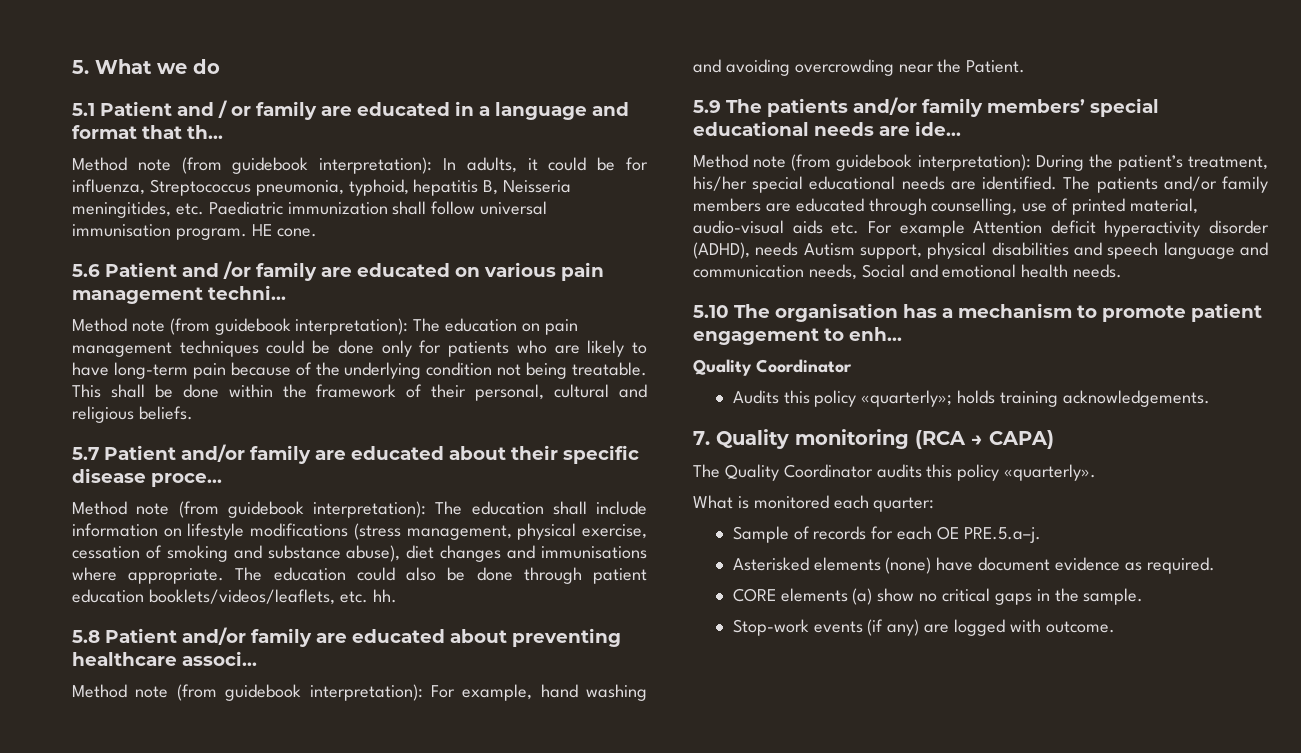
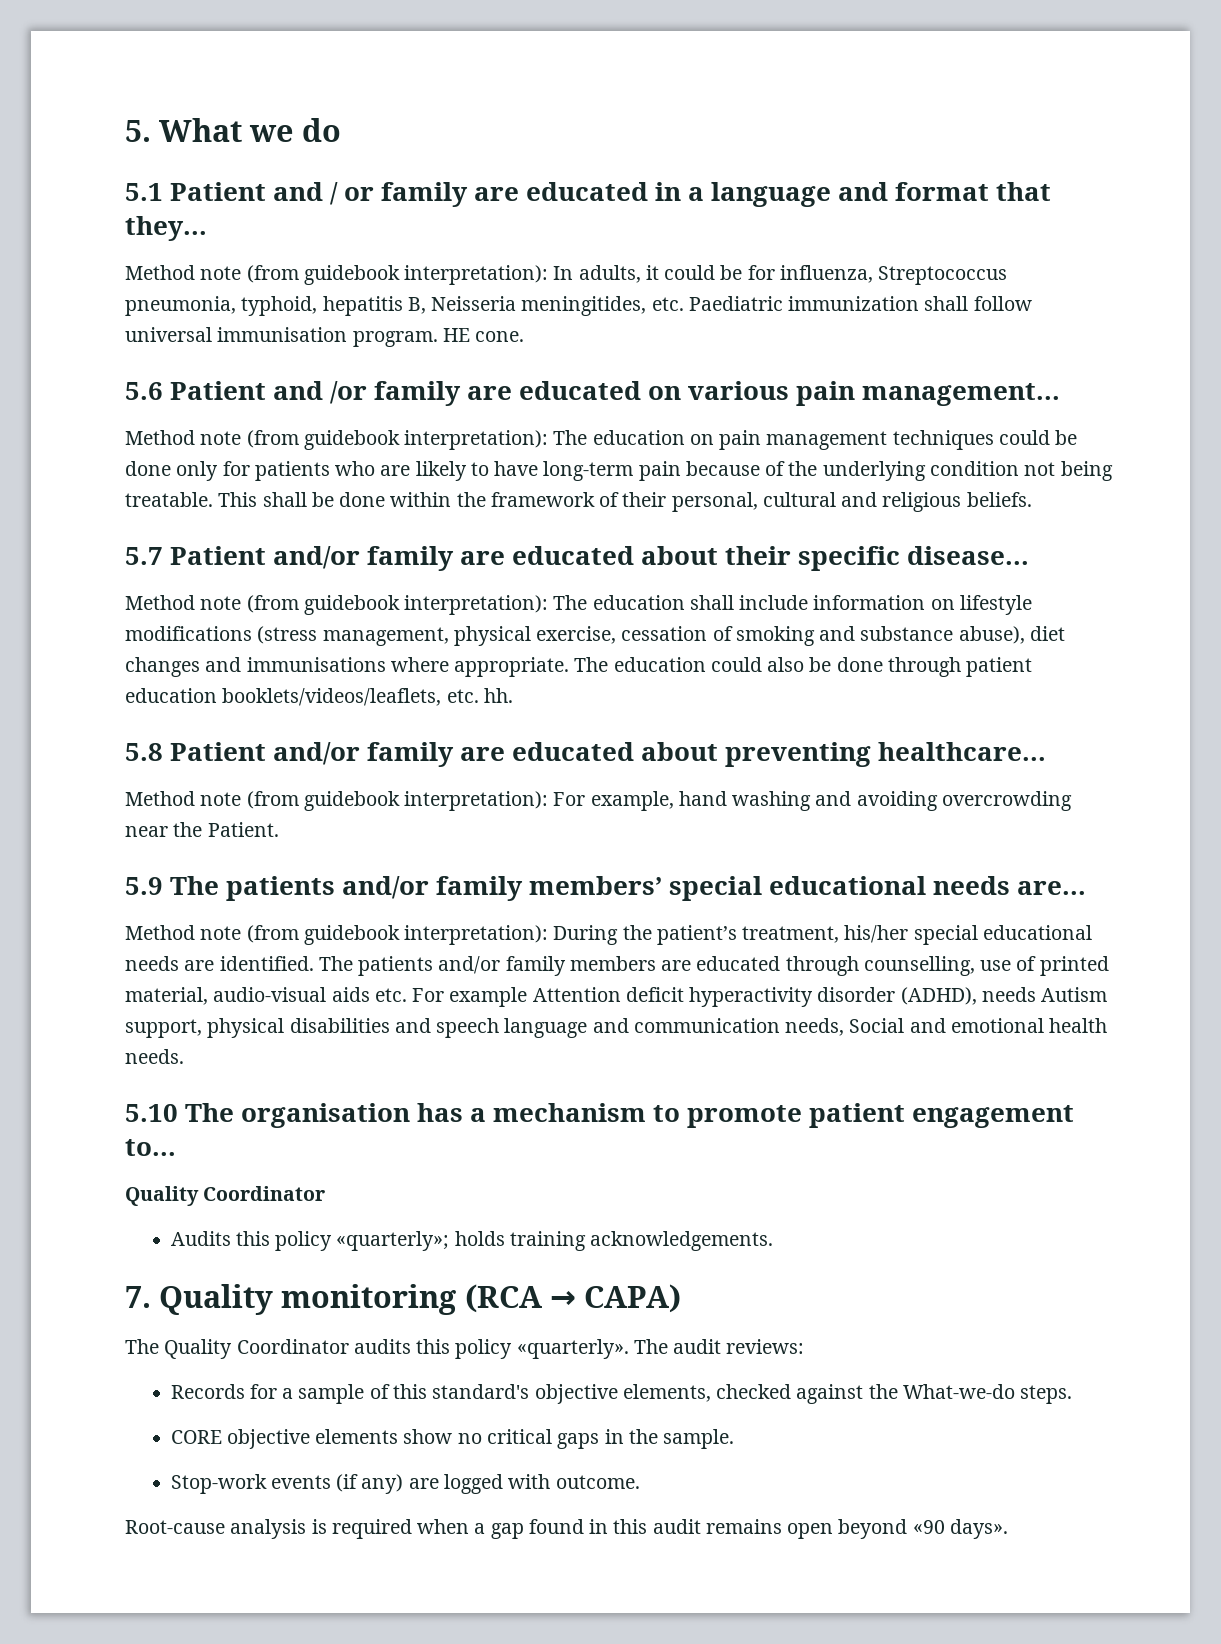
[187,125,223,139] th... -> [125,216,207,241] they...
[72,285,286,304] management techni... -> [862,383,1061,406] management...
[72,468,222,487] disease proce... -> [907,546,1030,565] disease...
[72,651,257,666] healthcare associ... -> [878,742,1047,761] healthcare...
[879,121,961,136] are ide... -> [1017,881,1087,895] are...
[824,327,902,341] to enh... -> [125,1139,176,1156] to...
[693,495,935,512] [732,526,1041,543] [732,557,1215,574] // What is monitored each quarter: // Sample of records for each OE PRE.5.a–j. // Asterisked elements (none) have document evidence as required. -> [633,1339,805,1354] [170,1384,1073,1404] The audit reviews: // Records for a sample of this standard's objective elements, checked against the What-we-do steps.
[780,588,873,605] elements (a) -> [226,1429,399,1449] objective elements
(1115, 627) none -> [125,1519,1008,1539] // Root-cause analysis is required when a gap found in this audit remains open beyond «90 days».

